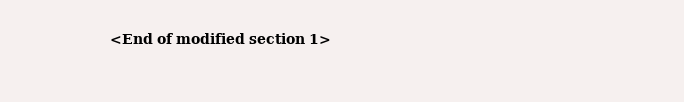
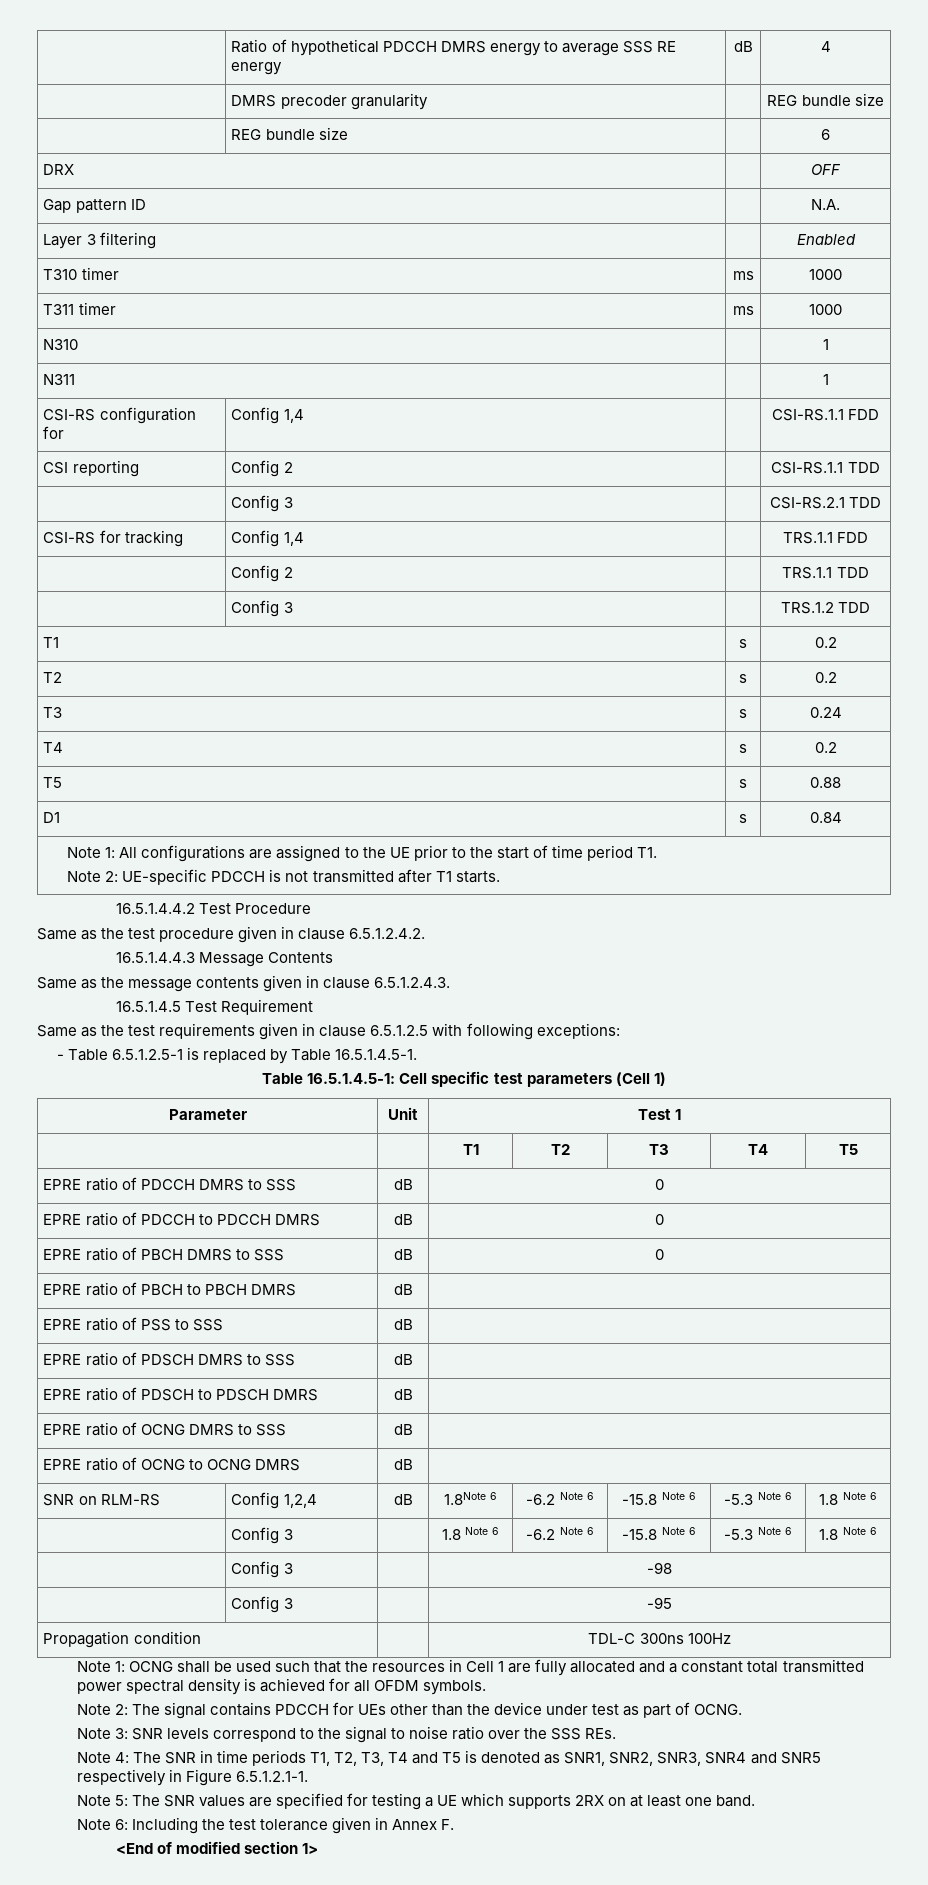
(110, 38) none -> [231,39,676,56] [231,62,283,75] [733,41,753,52] [820,41,831,52] [231,93,428,110] [767,93,884,106] [231,127,348,140] [821,129,830,140] [43,164,75,175] [811,164,841,175] [43,199,146,213] [811,199,840,210] [43,232,156,249] [796,234,856,245] [43,267,119,280] [732,271,754,280] [809,269,842,280] [43,302,116,315] [732,306,754,315] [809,304,842,315] [43,339,79,350] [822,339,829,350] [43,374,76,385] [822,374,829,385] [43,407,196,424] [43,426,65,439] [231,407,304,424] [771,409,880,421] [43,460,139,477] [231,460,293,477] [771,462,880,474] [231,495,293,512] [769,497,882,509] [43,530,183,547] [231,530,304,547] [782,532,869,544] [231,565,293,582] [782,567,869,579] [231,600,293,617] [780,602,871,614] [43,637,60,648] [739,639,747,648] [814,637,837,648] [43,672,63,683] [739,674,747,683] [814,672,837,683] [43,707,63,718] [739,709,747,718] [809,707,842,718] [43,742,64,753] [739,744,747,753] [814,742,837,753] [43,777,63,788] [739,779,747,788] [810,777,841,788] [43,812,61,823] [739,814,747,823] [809,812,842,823] [67,845,657,862] [67,869,500,885] [116,903,312,914] [37,926,426,943] [116,952,334,967] [37,975,451,992] [116,999,314,1015] [37,1023,620,1040] [56,1047,418,1064] [262,1071,666,1087] [168,1109,247,1120] [388,1107,418,1120] [637,1109,682,1120] [462,1144,479,1155] [550,1144,570,1155] [649,1144,669,1155] [748,1144,768,1155] [838,1144,858,1155] [43,1177,296,1191] [393,1179,413,1190] [655,1179,664,1190] [43,1212,320,1226] [393,1214,413,1225] [655,1214,664,1225] [43,1247,284,1261] [393,1249,413,1260] [655,1249,664,1260] [43,1282,296,1296] [393,1284,413,1295] [43,1317,223,1331] [393,1319,413,1330] [43,1352,295,1366] [393,1354,413,1365] [43,1387,318,1401] [393,1389,413,1400] [43,1422,286,1436] [393,1424,413,1435] [43,1457,300,1471] [393,1459,413,1470] [43,1494,160,1506] [231,1492,317,1509] [393,1494,413,1505] [443,1492,498,1505] [526,1492,594,1505] [622,1492,696,1505] [724,1492,792,1505] [819,1492,877,1505] [231,1527,293,1544] [441,1527,500,1540] [526,1527,594,1540] [622,1527,696,1540] [724,1527,792,1540] [819,1527,877,1540] [231,1561,293,1578] [647,1562,672,1574] [231,1596,293,1613] [647,1597,672,1609] [43,1631,201,1648] [588,1633,731,1644] [76,1659,864,1676] [76,1678,486,1695] [76,1702,743,1719] [76,1726,617,1743] [76,1750,821,1766] [76,1769,308,1786] [76,1793,756,1810] [76,1817,454,1834] | Ratio of hypothetical PDCCH DMRS energy to average SSS RE energy | dB | 4 // | DMRS precoder granularity | | REG bundle size // | REG bundle size | | 6 // DRX | | OFF // Gap pattern ID | | N.A. // Layer 3 filtering | | Enabled // T310 timer | ms | 1000 // T311 timer | ms | 1000 // N310 | | 1 // N311 | | 1 // CSI-RS configuration for | Config 1,4 | | CSI-RS.1.1 FDD // CSI reporting | Config 2 | | CSI-RS.1.1 TDD // | Config 3 | | CSI-RS.2.1 TDD // CSI-RS for tracking | Config 1,4 | | TRS.1.1 FDD // | Config 2 | | TRS.1.1 TDD // | Config 3 | | TRS.1.2 TDD // T1 | s | 0.2 // T2 | s | 0.2 // T3 | s | 0.24 // T4 | s | 0.2 // T5 | s | 0.88 // D1 | s | 0.84 // Note 1: All configurations are assigned to the UE prior to the start of time period T1. // Note 2: UE-specific PDCCH is not transmitted after T1 starts. // 16.5.1.4.4.2 Test Procedure // Same as the test procedure given in clause 6.5.1.2.4.2. // 16.5.1.4.4.3 Message Contents // Same as the message contents given in clause 6.5.1.2.4.3. // 16.5.1.4.5 Test Requirement // Same as the test requirements given in clause 6.5.1.2.5 with following exceptions: // - Table 6.5.1.2.5-1 is replaced by Table 16.5.1.4.5-1. // Table 16.5.1.4.5-1: Cell specific test parameters (Cell 1) // Parameter | Unit | Test 1 // | | T1 | T2 | T3 | T4 | T5 // EPRE ratio of PDCCH DMRS to SSS | dB | 0 // EPRE ratio of PDCCH to PDCCH DMRS | dB | 0 // EPRE ratio of PBCH DMRS to SSS | dB | 0 // EPRE ratio of PBCH to PBCH DMRS | dB | // EPRE ratio of PSS to SSS | dB | // EPRE ratio of PDSCH DMRS to SSS | dB | // EPRE ratio of PDSCH to PDSCH DMRS | dB | // EPRE ratio of OCNG DMRS to SSS | dB | // EPRE ratio of OCNG to OCNG DMRS | dB | // SNR on RLM-RS | Config 1,2,4 | dB | 1.8Note 6 | -6.2 Note 6 | -15.8 Note 6 | -5.3 Note 6 | 1.8 Note 6 // | Config 3 | | 1.8 Note 6 | -6.2 Note 6 | -15.8 Note 6 | -5.3 Note 6 | 1.8 Note 6 // | Config 3 | | -98 // | Config 3 | | -95 // Propagation condition | | TDL-C 300ns 100Hz // Note 1: OCNG shall be used such that the resources in Cell 1 are fully allocated and a constant total transmitted power spectral density is achieved for all OFDM symbols. // Note 2: The signal contains PDCCH for UEs other than the device under test as part of OCNG. // Note 3: SNR levels correspond to the signal to noise ratio over the SSS REs. // Note 4: The SNR in time periods T1, T2, T3, T4 and T5 is denoted as SNR1, SNR2, SNR3, SNR4 and SNR5 respectively in Figure 6.5.1.2.1-1. // Note 5: The SNR values are specified for testing a UE which supports 2RX on at least one band. // Note 6: Including the test tolerance given in Annex F. //

